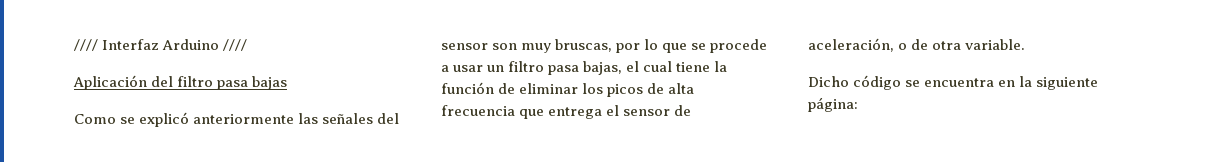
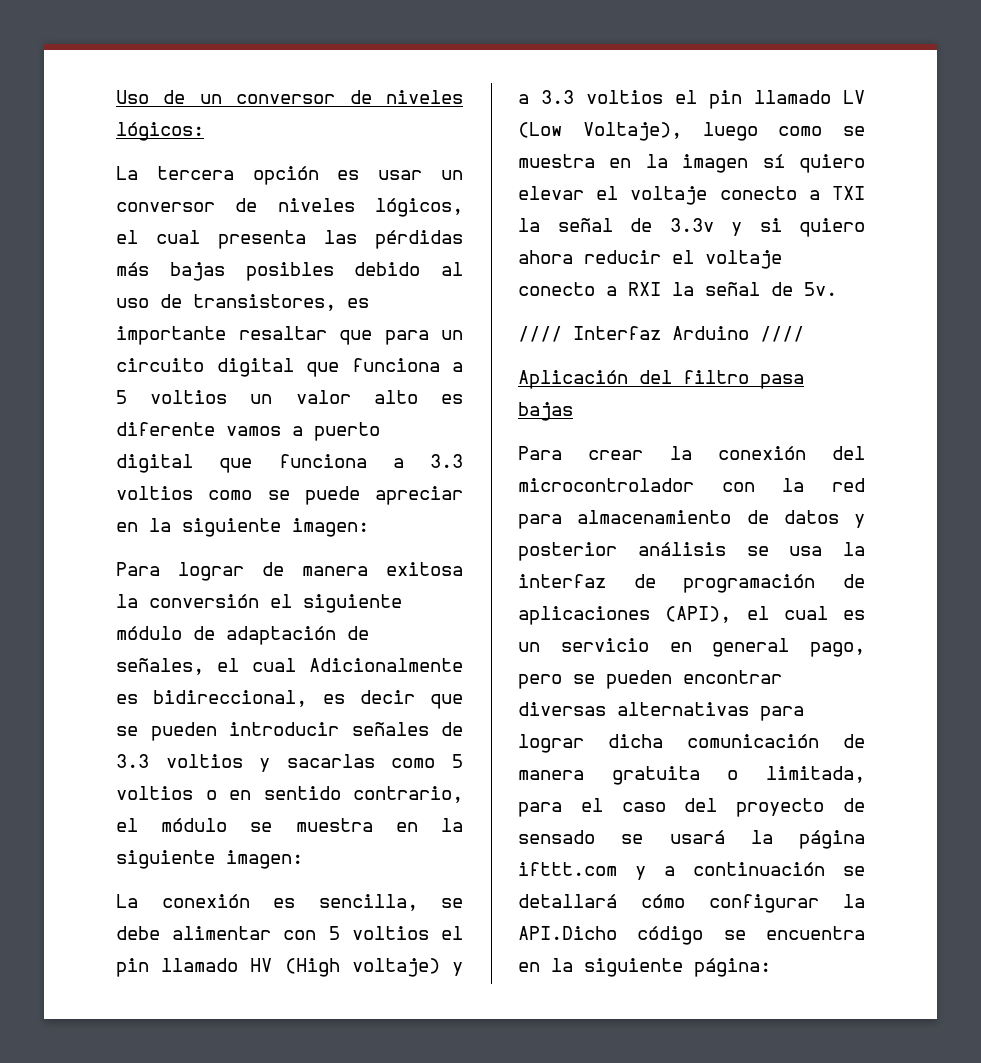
(74, 45) none -> [116,90,463,104] [116,122,204,141] [116,166,463,185] [116,198,463,217] [116,230,463,249] [116,262,463,281] [116,294,369,311] [116,326,463,345] [116,358,463,377] [116,390,463,404] [116,422,380,441] [116,454,463,473] [116,486,463,505] [116,518,369,537] [116,562,463,581] [116,594,402,613] [116,626,369,645] [116,658,463,675] [116,690,463,709] [116,722,463,741] [116,754,463,772] [116,786,463,803] [116,818,463,832] [116,850,303,869] [116,894,463,911] [116,926,463,940] [116,958,463,977] [518,90,865,109] [518,122,865,141] [518,154,865,173] [518,186,865,205] [518,218,865,237] [518,250,782,269] [518,282,837,296] Uso de un conversor de niveles lógicos: // La tercera opción es usar un conversor de niveles lógicos, el cual presenta las pérdidas más bajas posibles debido al uso de transistores, es importante resaltar que para un circuito digital que funciona a 5 voltios un valor alto es diferente vamos a puerto digital que funciona a 3.3 voltios como se puede apreciar en la siguiente imagen: // Para lograr de manera exitosa la conversión el siguiente módulo de adaptación de señales, el cual Adicionalmente es bidireccional, es decir que se pueden introducir señales de 3.3 voltios y sacarlas como 5 voltios o en sentido contrario, el módulo se muestra en la siguiente imagen: // La conexión es sencilla, se debe alimentar con 5 voltios el pin llamado HV (High voltaje) y a 3.3 voltios el pin llamado LV (Low Voltaje), luego como se muestra en la imagen sí quiero elevar el voltaje conecto a TXI la señal de 3.3v y si quiero ahora reducir el voltaje conecto a RXI la señal de 5v. //
[74,112,400,127] [441,39,768,53] [441,61,728,75] [441,82,695,97] [441,105,692,119] [808,38,1026,52] [808,76,849,87] Como se explicó anteriormente las señales del sensor son muy bruscas, por lo que se procede a usar un filtro pasa bajas, el cual tiene la función de eliminar los picos de alta frecuencia que entrega el sensor de aceleración, o de otra variable. // Dicho -> [518,446,865,460] [518,478,865,492] [518,510,865,529] [518,542,865,561] [518,574,865,593] [518,606,865,625] [518,638,865,657] [518,670,782,689] [518,702,804,721] [518,734,865,753] [518,766,865,785] [518,798,865,817] [518,830,865,849] [518,862,865,880] [518,894,865,913] [518,926,617,940] Para crear la conexión del microcontrolador con la red para almacenamiento de datos y posterior análisis se usa la interfaz de programación de aplicaciones (API), el cual es un servicio en general pago, pero se pueden encontrar diversas alternativas para lograr dicha comunicación de manera gratuita o limitada, para el caso del proyecto de sensado se usará la página ifttt.com y a continuación se detallará cómo configurar la API.Dicho

